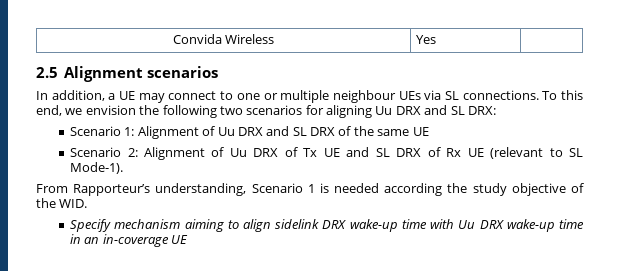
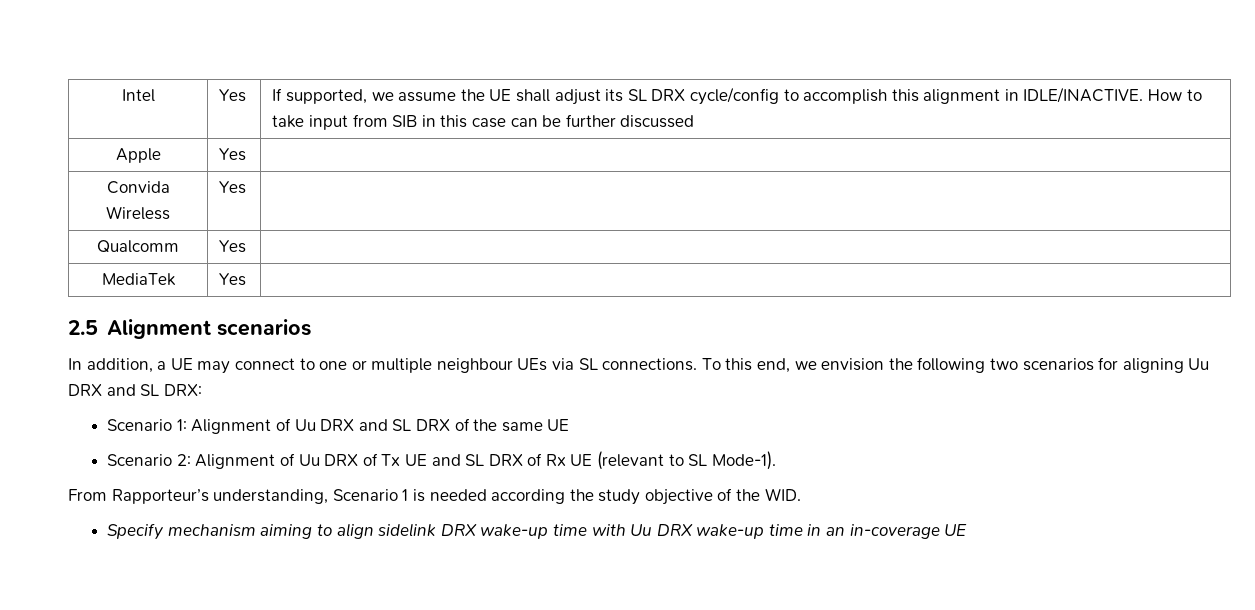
(172, 39) none -> [121,89,155,102] [219,89,247,102] [272,87,1202,105] [272,114,695,130] [115,148,161,163] [219,148,247,161] Intel | Yes | If supported, we assume the UE shall adjust its SL DRX cycle/config to accomplish this alignment in IDLE/INACTIVE. How to take input from SIB in this case can be further discussed // Apple | Yes | //
(437, 39) none -> [97,240,179,253] [219,240,247,253] [101,273,176,286] [219,273,247,286] // Qualcomm | Yes | // MediaTek | Yes |

